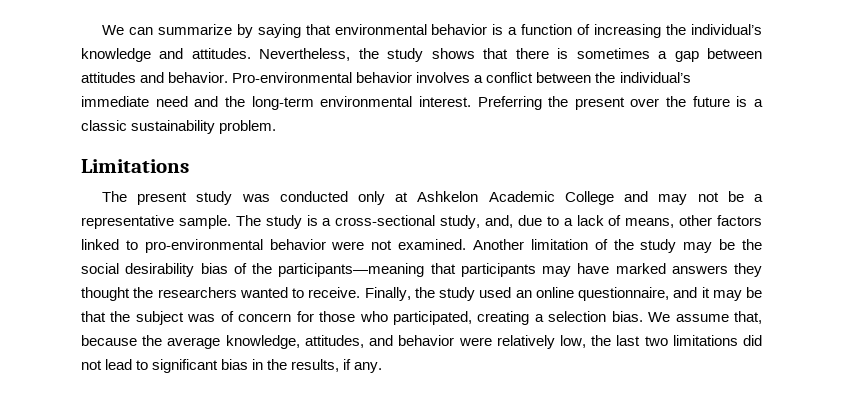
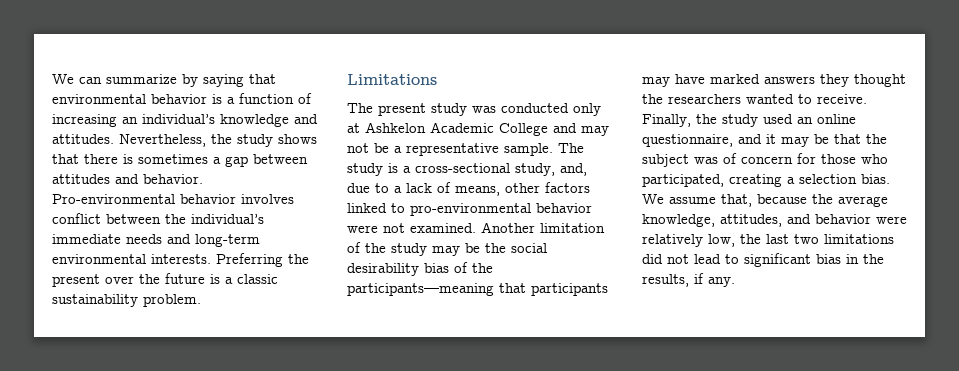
[666,24,687,35] the -> [122,117,138,124] an
[474,75,484,83] a -> (294, 199) none
[155,96,245,107] need and the -> [126,234,191,244] needs and
[418,96,471,107] interest. -> [151,254,211,264] interests.

